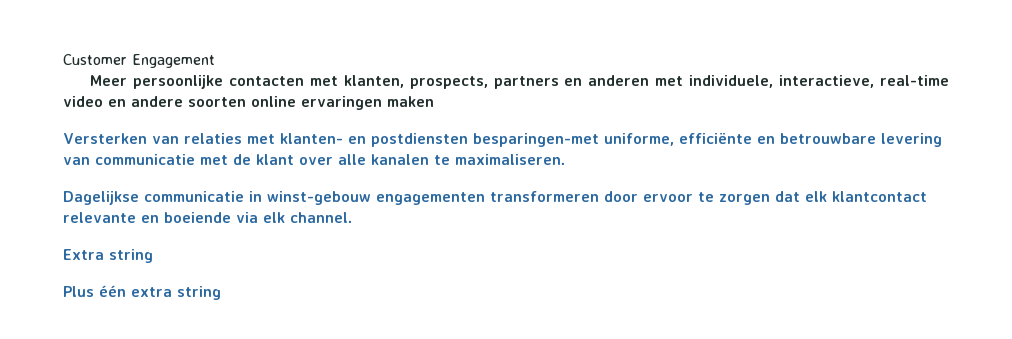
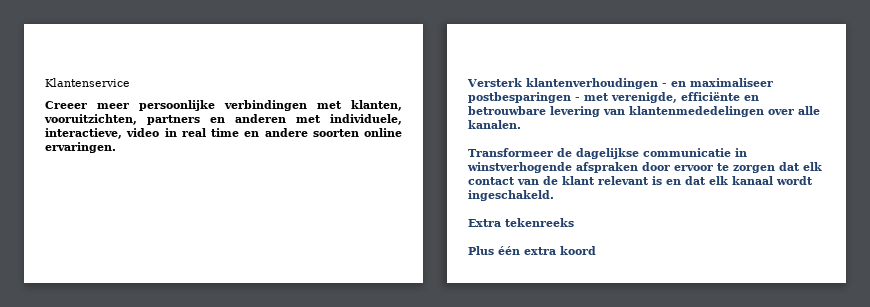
[63,54,215,68] [90,75,304,89] Customer Engagement // Meer persoonlijke contacten -> [45,78,130,87] [45,100,307,111] Klantenservice // Creeer meer persoonlijke verbindingen
[409,76,488,89] prospects, -> [44,114,137,125] vooruitzichten,
[879,75,949,86] [63,96,434,110] [63,133,674,147] real-time video en andere soorten online ervaringen maken // Versterken van relaties met klanten- en postdiensten besparingen-met uniforme, -> [126,128,402,137] [45,142,116,153] [467,78,773,89] [468,92,677,103] video in real time en andere soorten online ervaringen. // Versterk klantenverhoudingen - en maximaliseer postbesparingen - met verenigde,
[95,154,565,165] [63,191,599,205] communicatie met de klant over alle kanalen te maximaliseren. // Dagelijkse communicatie in winst-gebouw engagementen transformeren -> [629,106,820,117] [468,120,521,129] [468,148,747,159] [467,162,638,173] klantenmededelingen over alle kanalen. // Transformeer de dagelijkse communicatie in winstverhogende afspraken
[832,191,927,202] [63,212,352,223] klantcontact relevante en boeiende via elk channel. -> [468,176,813,185] [468,190,554,201] contact van de klant relevant is en dat elk kanaal wordt ingeschakeld.
[109,249,153,263] string -> [505,218,574,227] tekenreeks
[177,286,221,300] string -> [560,246,596,255] koord

